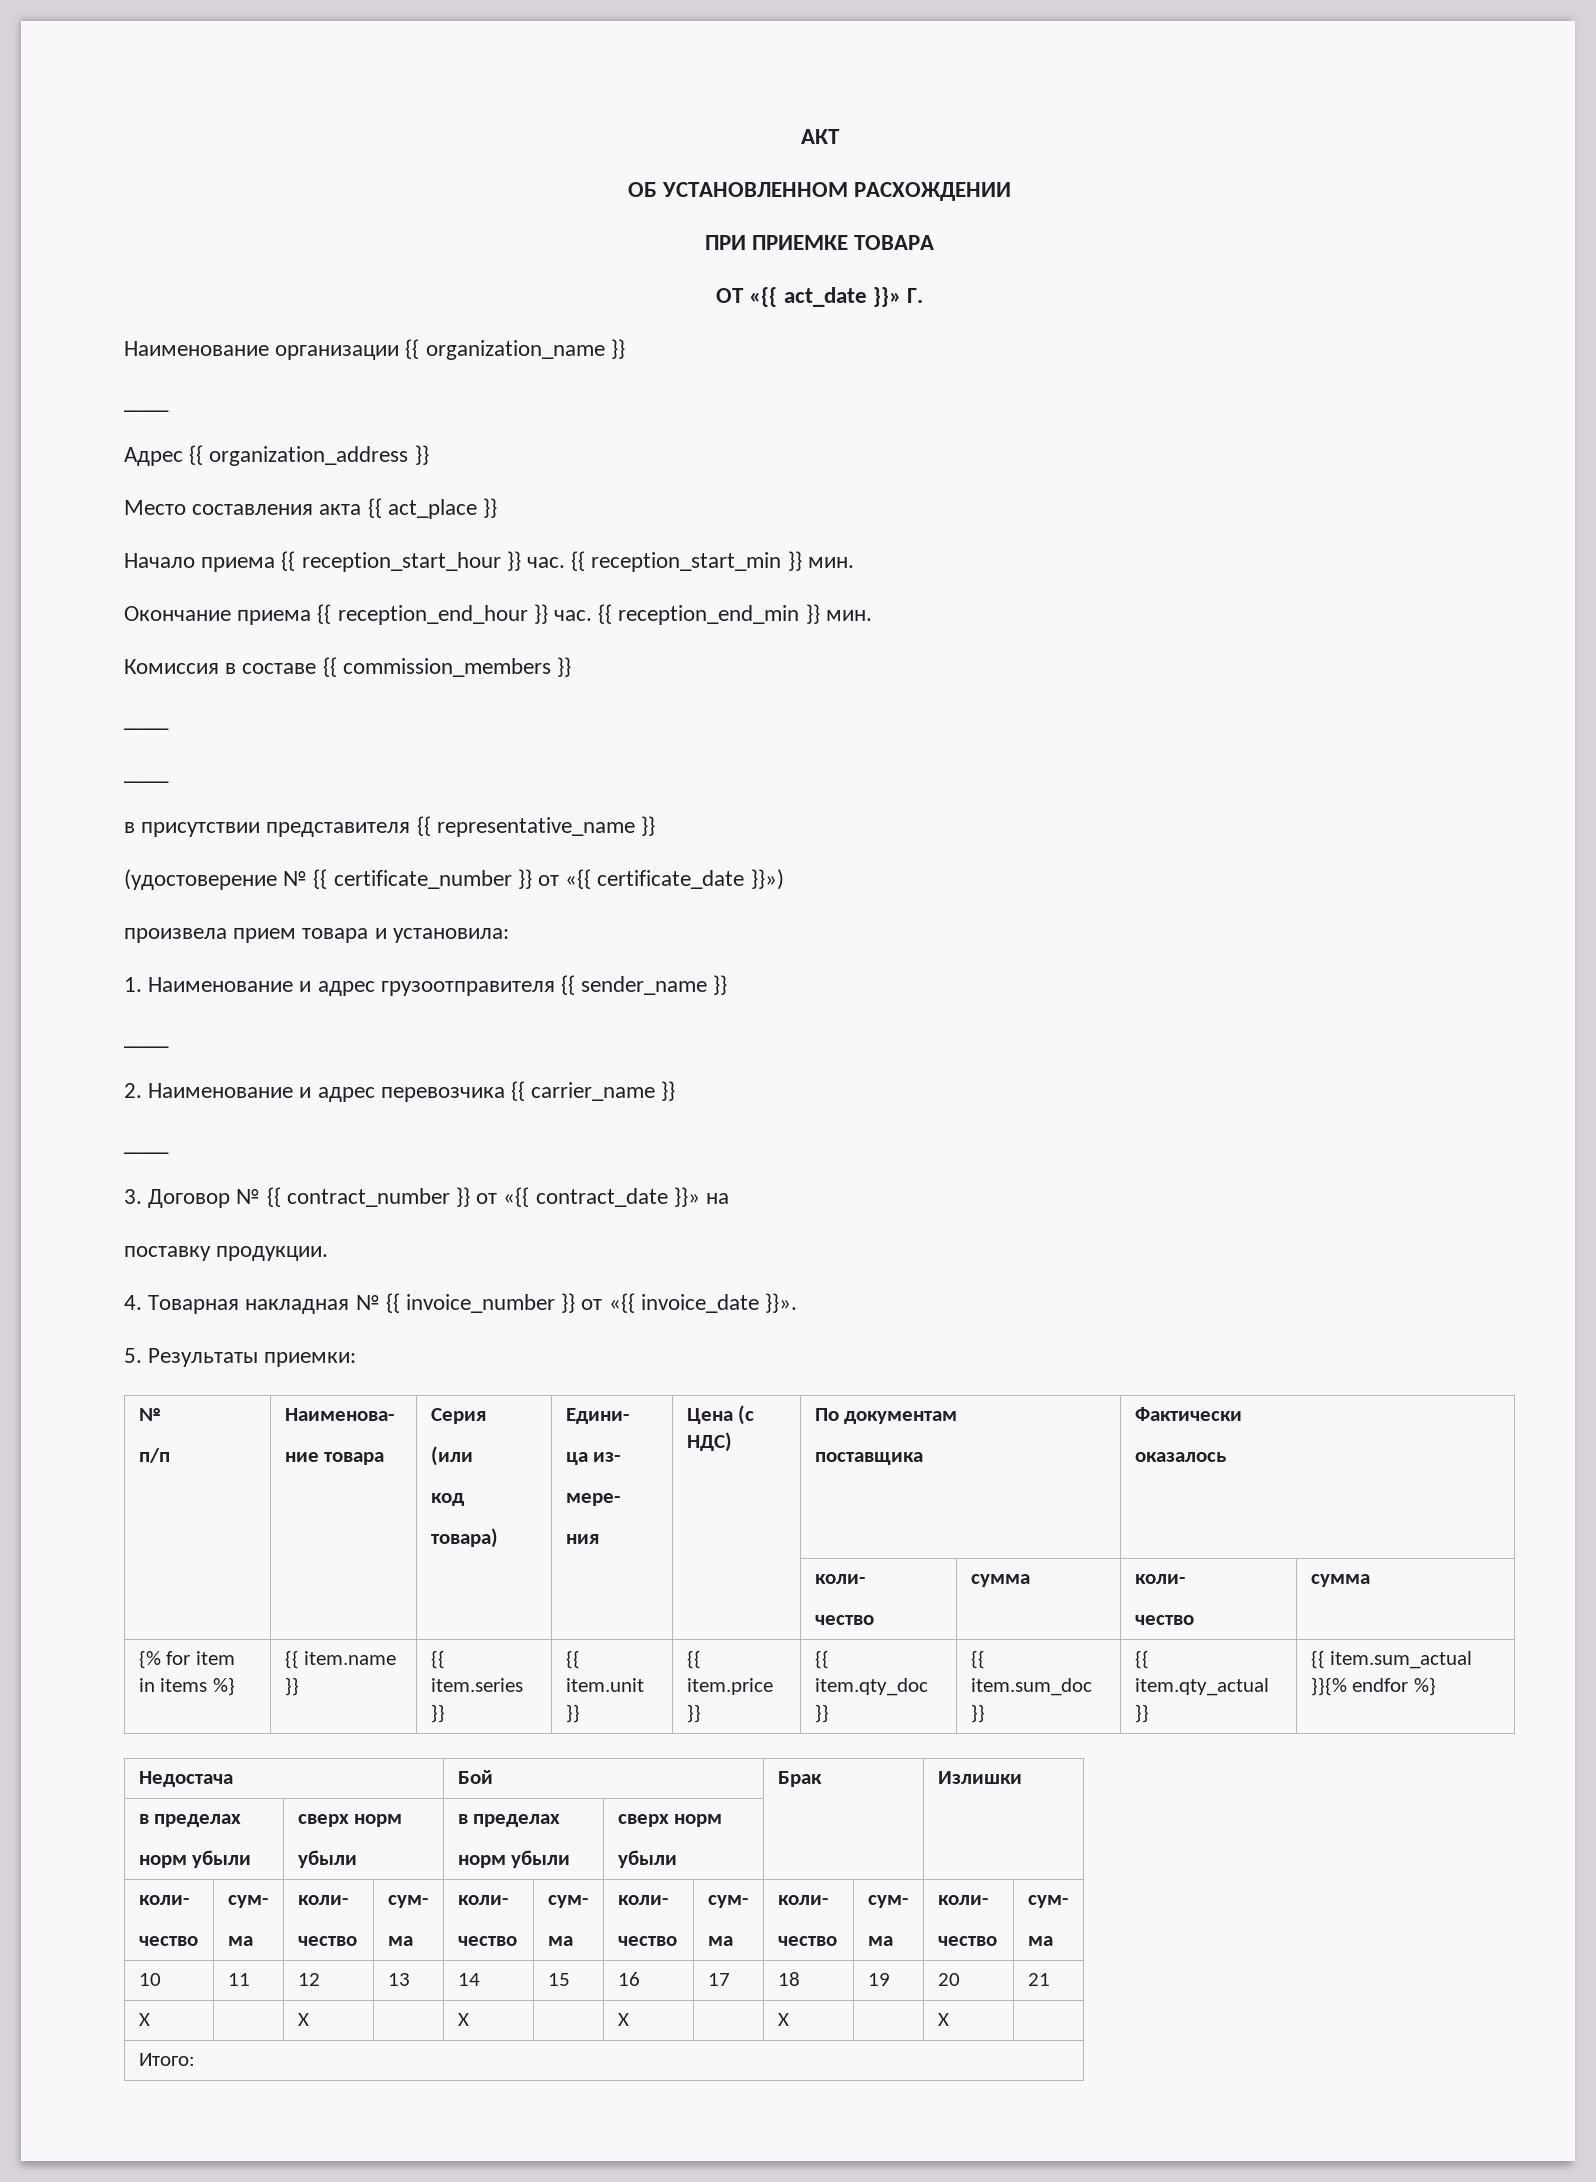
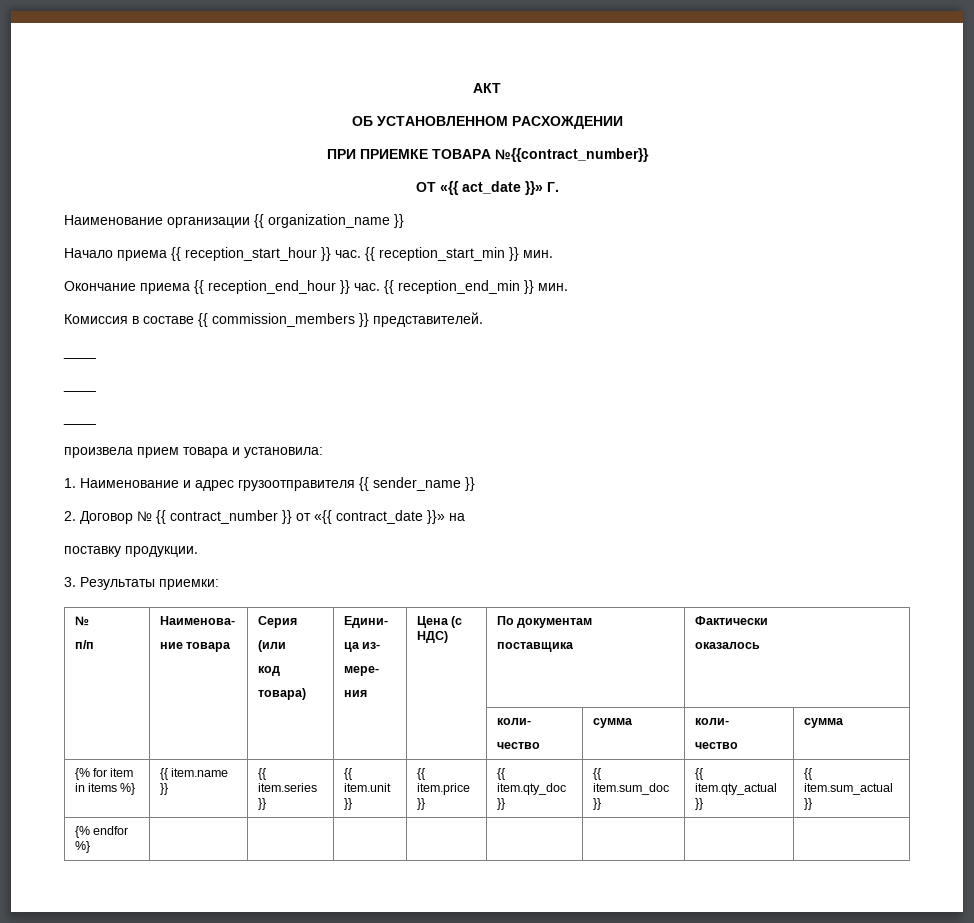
(935, 242) none -> [494,148,649,162] №{{contract_number}}
[124,409,169,412] [124,445,429,466] [124,498,498,519] // ____ // Адрес {{ organization_address }} // Место составления акта {{ act_place }} -> (404, 221) none
[124,727,169,730] [124,780,169,783] [124,816,656,837] [124,869,784,890] // ____ // ____ // в присутствии представителя {{ representative_name }} // (удостоверение № {{ certificate_number }} от «{{ certificate_date }}») -> [373,312,483,327] [63,356,96,359] [63,389,96,392] [63,422,96,425] представителей. // ____ // ____ // ____
[124,1045,169,1048] // ____ -> (475, 484) none
[148,1081,676,1102] [124,1151,169,1154] [124,1189,142,1204] Наименование и адрес перевозчика {{ carrier_name }} // ____ // 3. -> (76, 516) none
[124,1293,798,1314] [124,1348,142,1363] 4. Товарная накладная № {{ invoice_number }} от «{{ invoice_date }}». // 5. -> [64,577,76,587] 3.
[1310,1677,1347,1696] }}{% -> [803,798,812,810] [74,826,90,838] }} // {%
[138,1771,233,1787] [457,1770,493,1784] [777,1771,822,1787] [937,1771,1022,1784] [138,1814,242,1827] [138,1850,252,1868] [297,1814,403,1827] [297,1850,357,1868] [457,1814,561,1827] [457,1850,571,1868] [617,1814,723,1827] [617,1850,677,1868] [138,1895,189,1905] [138,1936,198,1946] [227,1895,268,1908] [227,1936,253,1946] [297,1895,348,1905] [297,1936,357,1946] [387,1895,428,1908] [387,1936,413,1946] [457,1895,508,1905] [457,1936,517,1946] [547,1895,588,1908] [547,1936,573,1946] [617,1895,668,1905] [617,1936,677,1946] [707,1895,748,1908] [707,1936,733,1946] [777,1895,828,1905] [777,1936,837,1946] [867,1895,908,1908] [867,1936,893,1946] [937,1895,988,1905] [937,1936,997,1946] [1027,1895,1068,1908] [1027,1936,1053,1946] [138,1973,161,1986] [227,1973,250,1986] [297,1973,320,1986] [387,1973,410,1986] [457,1973,480,1986] [547,1973,570,1986] [617,1972,640,1986] [707,1973,730,1986] [777,1972,800,1986] [867,1973,890,1986] [937,1973,960,1986] [1027,1973,1050,1986] [138,2013,150,2026] [297,2013,309,2026] [457,2013,469,2026] [617,2013,629,2026] [777,2013,789,2026] [937,2013,949,2026] [138,2053,195,2066] // Недостача | Бой | Брак | Излишки // в пределах // норм убыли | сверх норм // убыли | в пределах // норм убыли | сверх норм // убыли | | // коли- // чество | сум- // ма | коли- // чество | сум- // ма | коли- // чество | сум- // ма | коли- // чество | сум- // ма | коли- // чество | сум- // ма | коли- // чество | сум- // ма // 10 | 11 | 12 | 13 | 14 | 15 | 16 | 17 | 18 | 19 | 20 | 21 // X | | X | | X | | X | | X | | X | // Итого: -> (90, 847) | | | | | | | |

